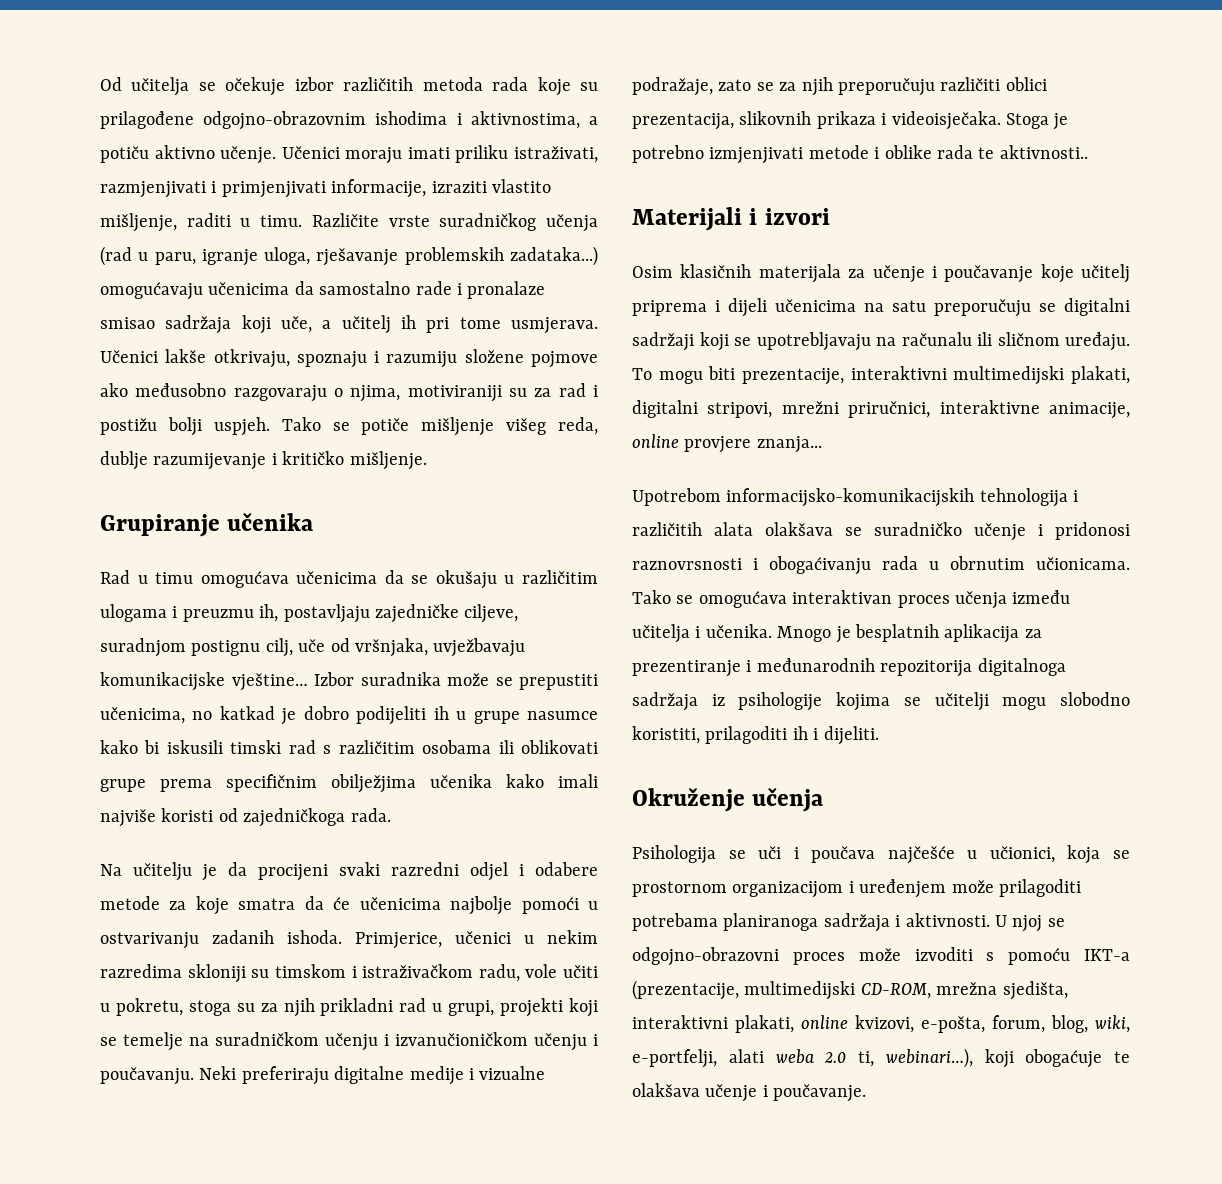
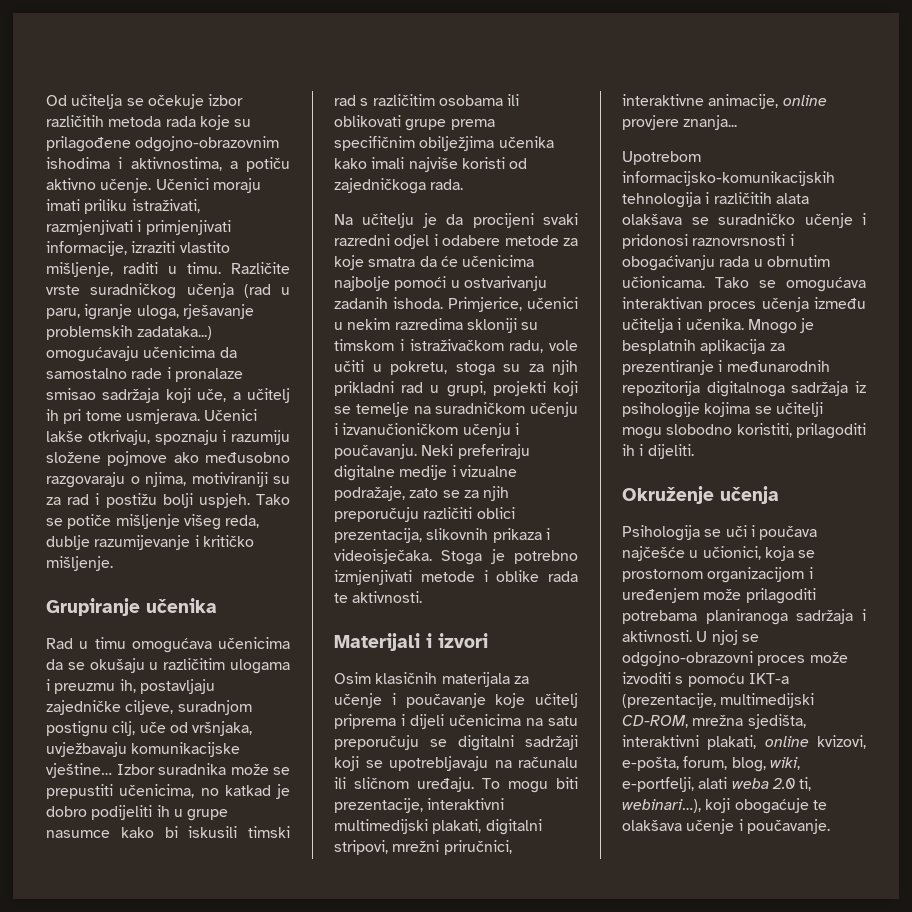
[999,145,1088,159] aktivnosti.. -> [352,591,423,603] aktivnosti.

